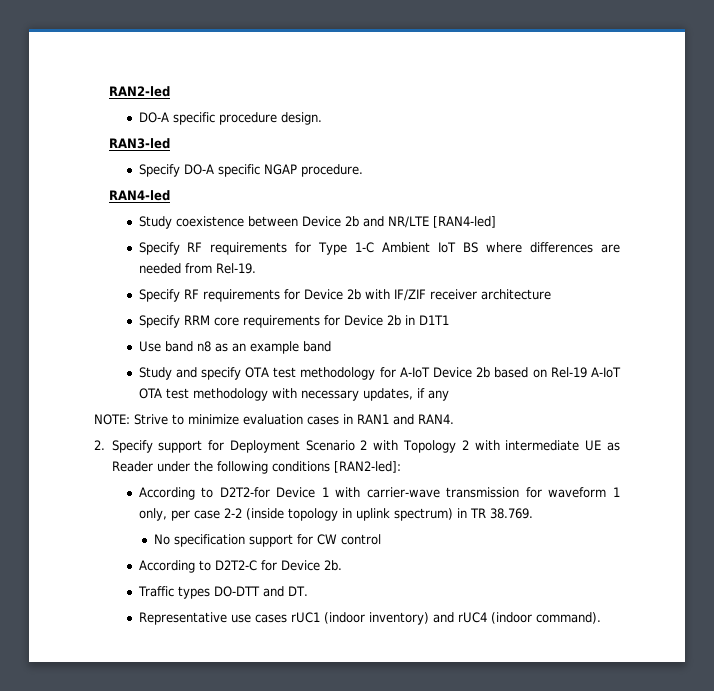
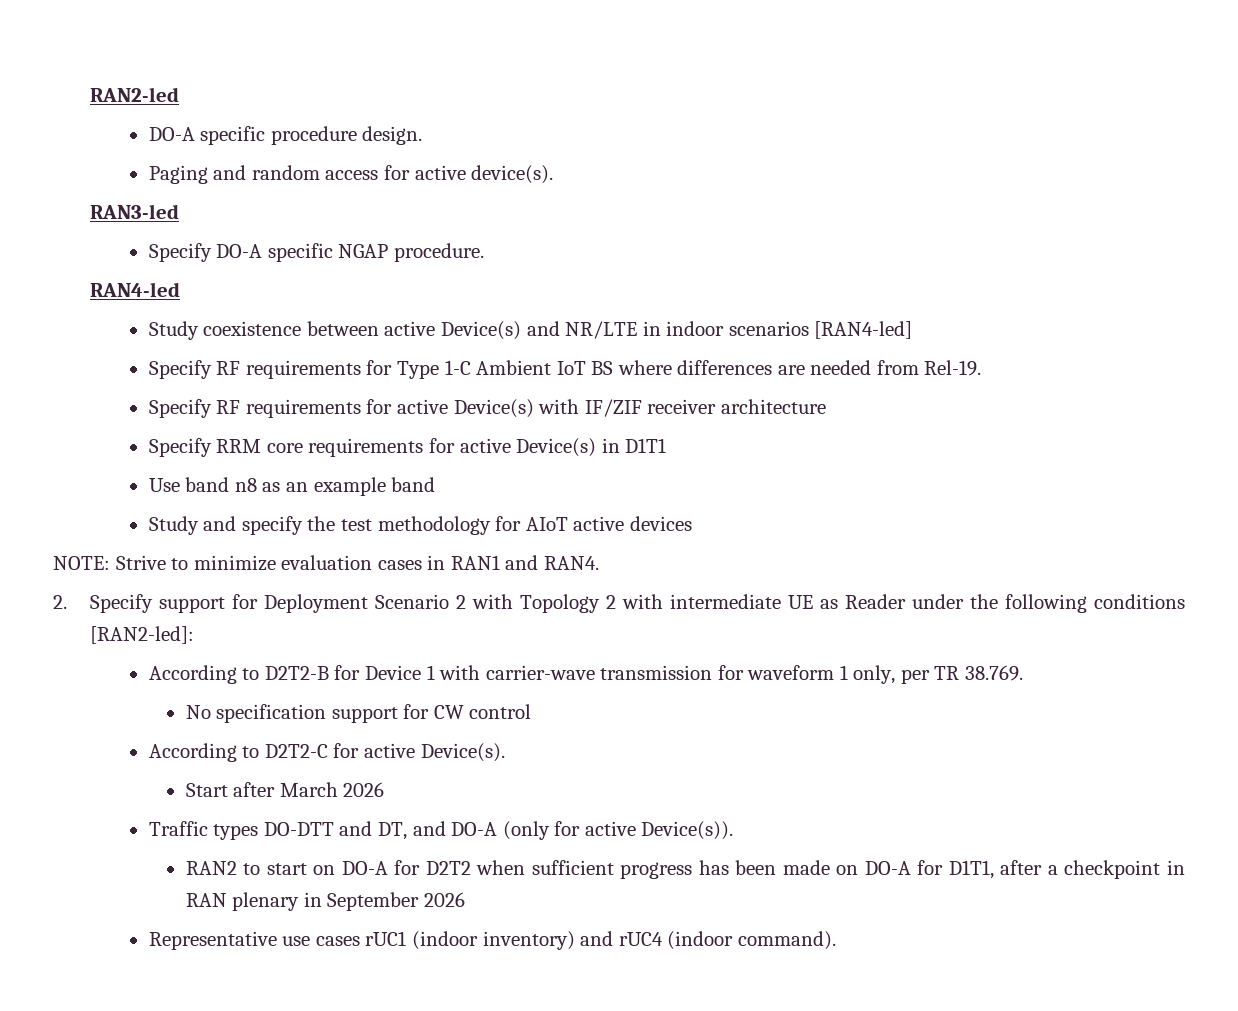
(322, 118) none -> [148,165,554,184] // Paging and random access for active device(s).
[301,216,430,228] Device 2b and NR/LTE -> [384,321,809,340] active Device(s) and NR/LTE in indoor scenarios
[303,289,361,300] Device 2b -> [397,399,534,418] active Device(s)
[343,315,401,326] Device 2b -> [459,438,597,457] active Device(s)
[245,367,270,378] OTA -> [307,516,336,531] the
[399,367,622,378] [138,388,450,401] A-IoT Device 2b based on Rel-19 A-IoT OTA test methodology with necessary updates, if any -> [525,516,692,531] AIoT active devices
[219,487,270,498] D2T2-for -> [264,665,361,680] D2T2-B for
[193,508,467,521] case 2-2 (inside topology in uplink spectrum) in -> (930, 676) none
[280,560,342,571] [137,586,309,599] Device 2b. // Traffic types DO-DTT and DT. -> [364,743,505,762] [185,782,385,797] [148,821,734,840] [185,860,1185,879] [185,892,465,911] active Device(s). // Start after March 2026 // Traffic types DO-DTT and DT, and DO-A (only for active Device(s)). // RAN2 to start on DO-A for D2T2 when sufficient progress has been made on DO-A for D1T1, after a checkpoint in RAN plenary in September 2026

